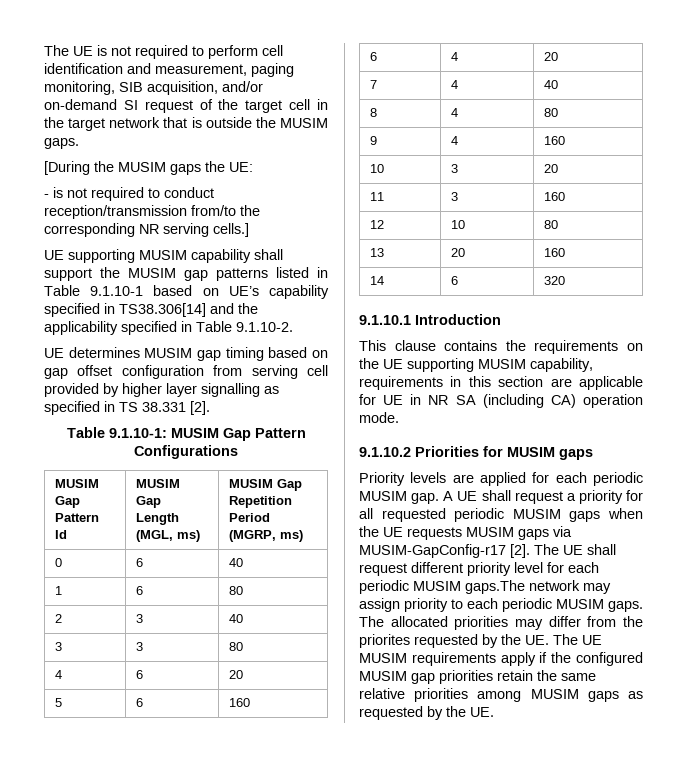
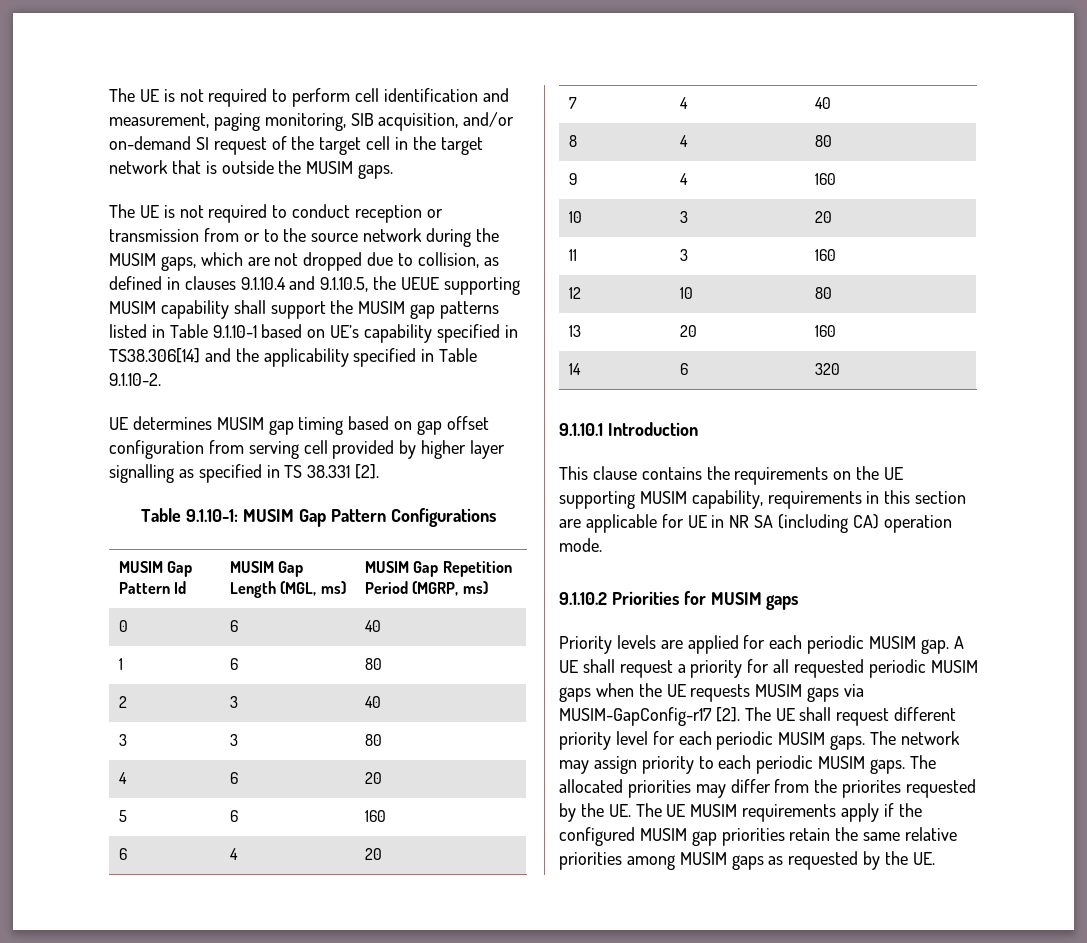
[44,161,253,175] [44,194,49,198] [During the MUSIM gaps the UE: // - -> [109,204,159,218] The UE
[44,205,260,219] [44,223,249,237] [44,250,64,260] reception/transmission from/to the corresponding NR serving cells.] // UE -> [355,205,443,223] [109,228,499,247] [109,252,499,271] [109,276,440,292] reception or transmission from or to the source network during the MUSIM gaps, which are not dropped due to collision, as defined in clauses 9.1.10.4 and 9.1.10.5, the UEUE
[465,580,525,594] gaps.The -> [830,731,897,750] gaps. The

